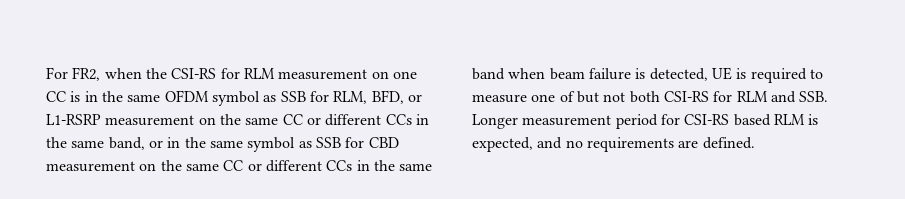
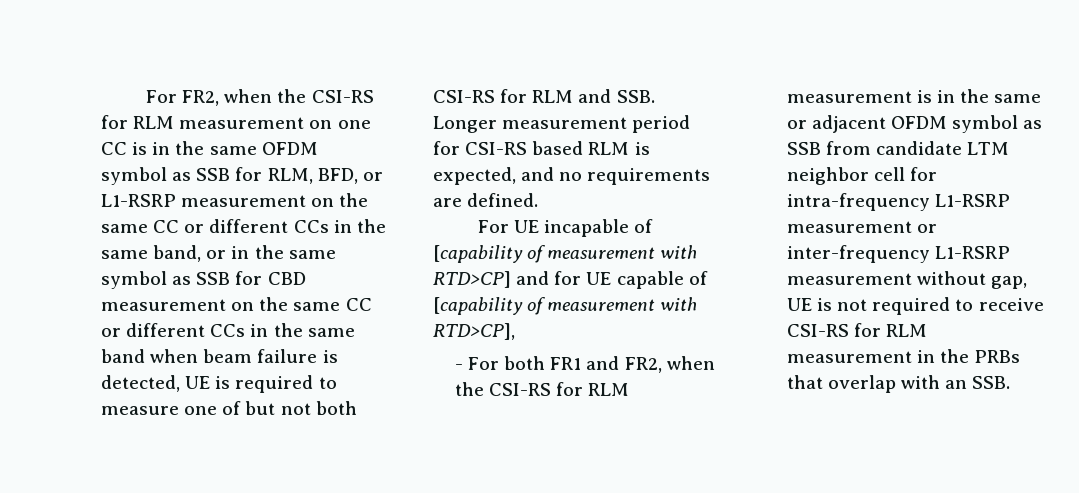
(755, 143) none -> [478,219,654,237] [433,245,698,263] [433,271,708,289] [433,297,698,315] [433,323,515,340] [454,356,715,373] [454,382,630,396] [786,89,1042,103] [786,115,1043,133] [786,141,1010,155] [786,167,938,185] [786,193,1011,211] [786,221,938,233] [786,245,1011,263] [786,271,1028,289] [786,297,1044,315] [786,323,928,337] [786,349,1021,363] [786,375,1011,393] // For UE incapable of [capability of measurement with RTD>CP] and for UE capable of [capability of measurement with RTD>CP], // - For both FR1 and FR2, when the CSI-RS for RLM measurement is in the same or adjacent OFDM symbol as SSB from candidate LTM neighbor cell for intra-frequency L1-RSRP measurement or inter-frequency L1-RSRP measurement without gap, UE is not required to receive CSI-RS for RLM measurement in the PRBs that overlap with an SSB.

